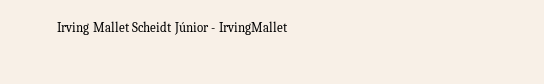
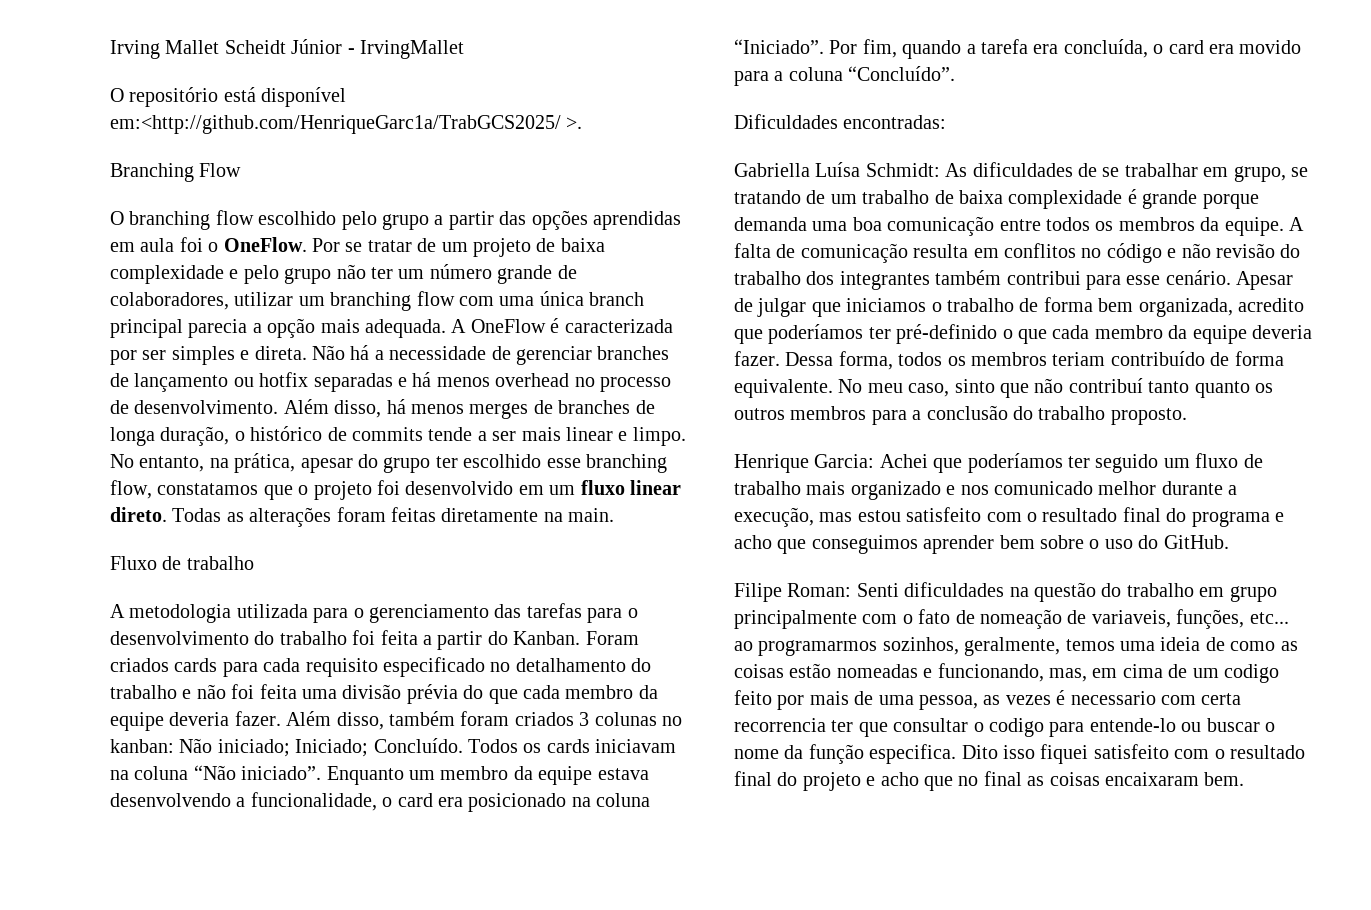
(288, 28) none -> [110,87,347,107] [110,115,583,134] [110,163,242,182] [110,210,681,230] [110,237,605,257] [110,264,577,284] [110,291,645,311] [110,318,673,338] [110,345,670,365] [110,372,671,392] [110,399,655,419] [110,426,686,446] [110,453,667,473] [110,480,681,500] [110,507,615,527] [110,556,254,570] [110,603,638,623] [110,630,639,650] [110,657,652,677] [110,684,658,704] [110,711,682,731] [110,738,677,757] [110,765,649,785] [110,792,651,812] [734,39,1302,59] [734,66,956,86] [734,114,947,129] [734,162,1308,182] [734,189,1259,209] [734,216,1304,236] [734,243,1301,263] [734,270,1294,290] [734,297,1304,317] [734,324,1312,344] [734,351,1284,370] [734,378,1273,398] [734,405,1187,425] [734,453,1263,473] [734,481,1238,500] [734,507,1284,527] [734,535,1229,554] [734,582,1277,602] [734,609,1289,629] [734,637,1298,656] [734,663,1279,683] [734,690,1242,710] [734,718,1275,737] [734,744,1305,764] [734,771,1245,791] // O repositório está disponível em:<http://github.com/HenriqueGarc1a/TrabGCS2025/ >. // Branching Flow // O branching flow escolhido pelo grupo a partir das opções aprendidas em aula foi o OneFlow. Por se tratar de um projeto de baixa complexidade e pelo grupo não ter um número grande de colaboradores, utilizar um branching flow com uma única branch principal parecia a opção mais adequada. A OneFlow é caracterizada por ser simples e direta. Não há a necessidade de gerenciar branches de lançamento ou hotfix separadas e há menos overhead no processo de desenvolvimento. Além disso, há menos merges de branches de longa duração, o histórico de commits tende a ser mais linear e limpo. No entanto, na prática, apesar do grupo ter escolhido esse branching flow, constatamos que o projeto foi desenvolvido em um fluxo linear direto. Todas as alterações foram feitas diretamente na main. // Fluxo de trabalho // A metodologia utilizada para o gerenciamento das tarefas para o desenvolvimento do trabalho foi feita a partir do Kanban. Foram criados cards para cada requisito especificado no detalhamento do trabalho e não foi feita uma divisão prévia do que cada membro da equipe deveria fazer. Além disso, também foram criados 3 colunas no kanban: Não iniciado; Iniciado; Concluído. Todos os cards iniciavam na coluna “Não iniciado”. Enquanto um membro da equipe estava desenvolvendo a funcionalidade, o card era posicionado na coluna “Iniciado”. Por fim, quando a tarefa era concluída, o card era movido para a coluna “Concluído”. // Dificuldades encontradas: // Gabriella Luísa Schmidt: As dificuldades de se trabalhar em grupo, se tratando de um trabalho de baixa complexidade é grande porque demanda uma boa comunicação entre todos os membros da equipe. A falta de comunicação resulta em conflitos no código e não revisão do trabalho dos integrantes também contribui para esse cenário. Apesar de julgar que iniciamos o trabalho de forma bem organizada, acredito que poderíamos ter pré-definido o que cada membro da equipe deveria fazer. Dessa forma, todos os membros teriam contribuído de forma equivalente. No meu caso, sinto que não contribuí tanto quanto os outros membros para a conclusão do trabalho proposto. // Henrique Garcia: Achei que poderíamos ter seguido um fluxo de trabalho mais organizado e nos comunicado melhor durante a execução, mas estou satisfeito com o resultado final do programa e acho que conseguimos aprender bem sobre o uso do GitHub. // Filipe Roman: Senti dificuldades na questão do trabalho em grupo principalmente com o fato de nomeação de variaveis, funções, etc... ao programarmos sozinhos, geralmente, temos uma ideia de como as coisas estão nomeadas e funcionando, mas, em cima de um codigo feito por mais de uma pessoa, as vezes é necessario com certa recorrencia ter que consultar o codigo para entende-lo ou buscar o nome da função especifica. Dito isso fiquei satisfeito com o resultado final do projeto e acho que no final as coisas encaixaram bem.

